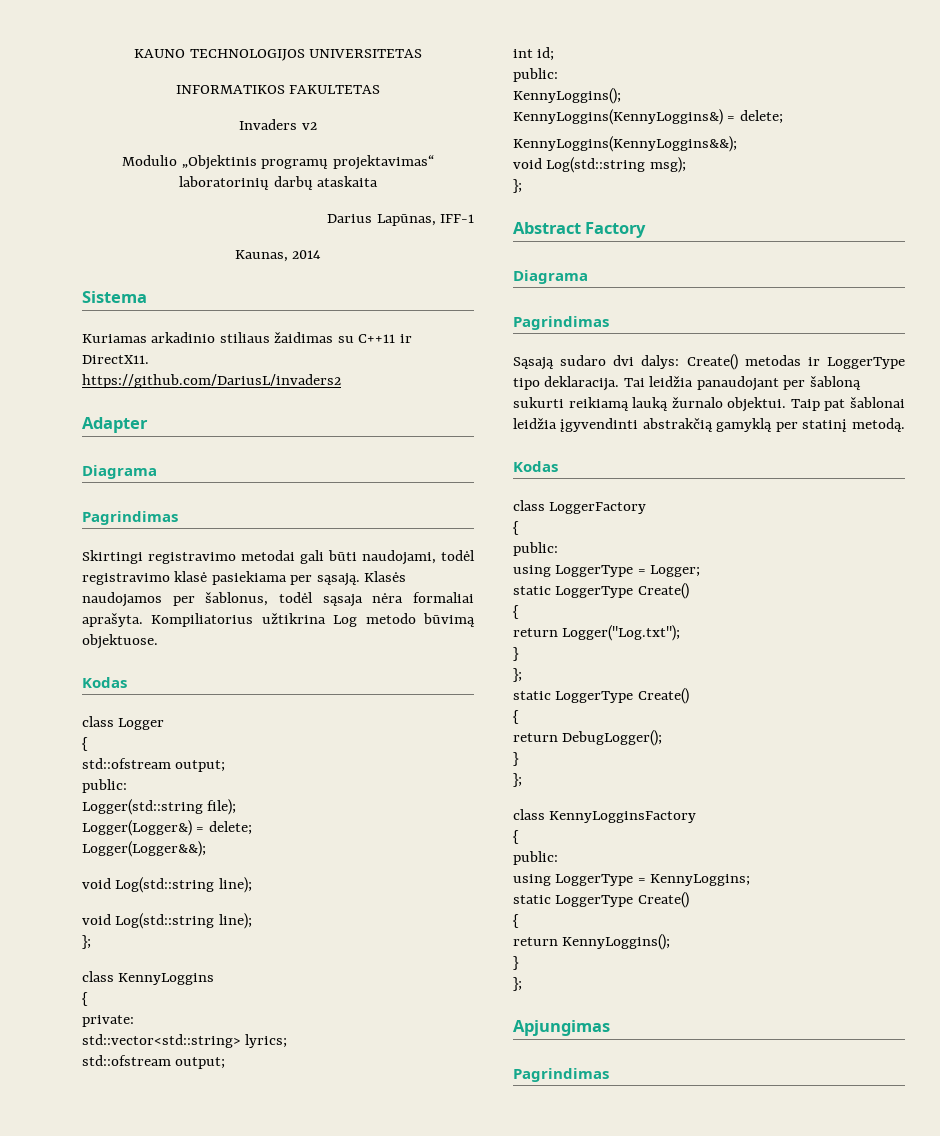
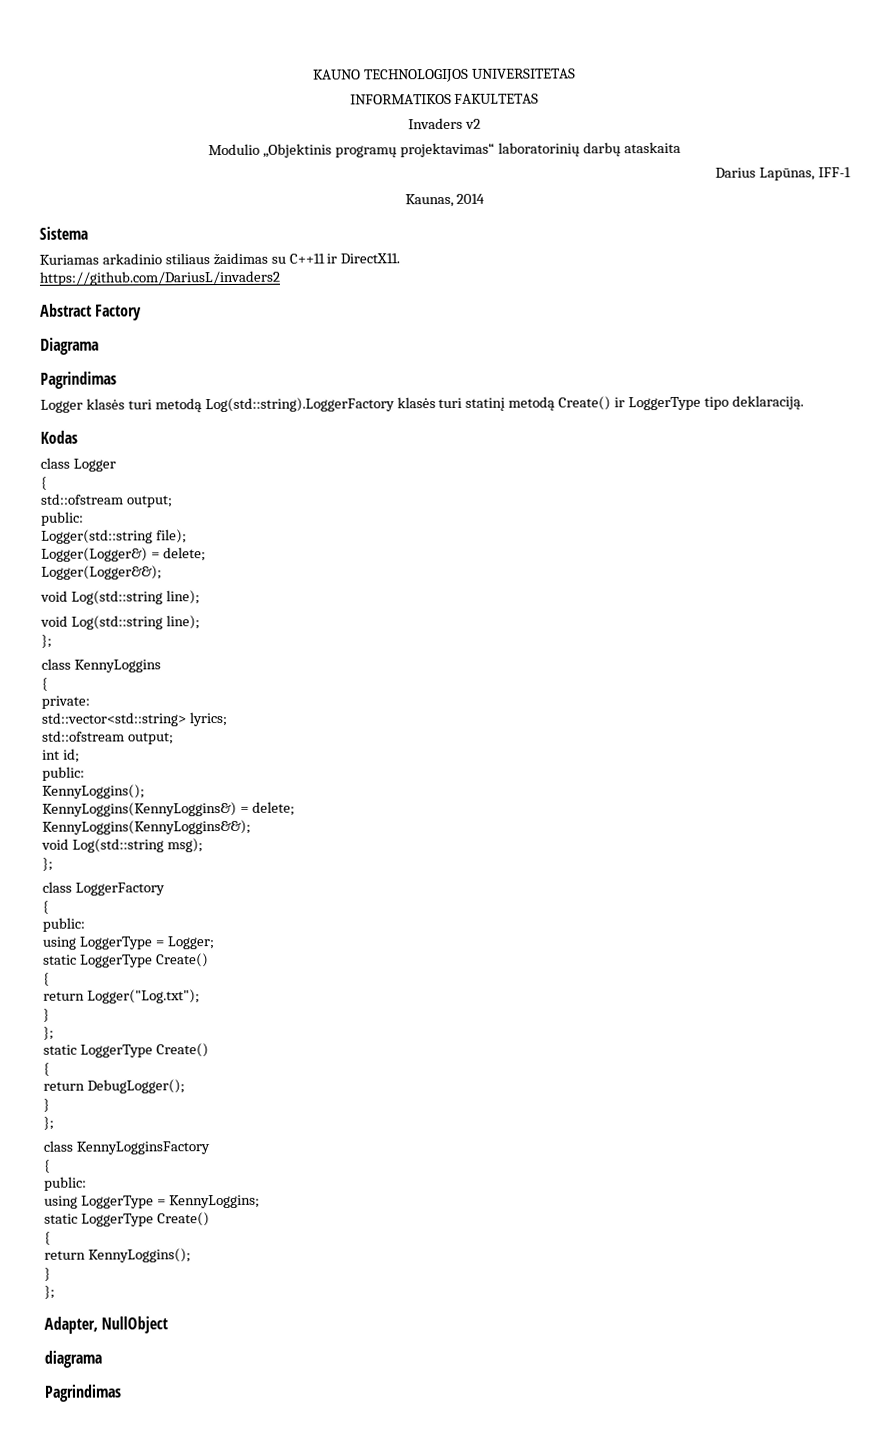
[82,417,148,433] [82,465,157,479] [82,511,178,525] [82,550,475,565] [82,571,407,586] [82,592,474,607] [82,613,475,627] [82,634,158,649] Adapter // Diagrama // Pagrindimas // Skirtingi registravimo metodai gali būti naudojami, todėl registravimo klasė pasiekiama per sąsają. Klasės naudojamos per šablonus, todėl sąsaja nėra formaliai aprašyta. Kompiliatorius užtikrina Log metodo būvimą objektuose. -> [40,303,143,321] [40,337,99,355] [40,371,117,389] [40,395,804,413] Abstract Factory // Diagrama // Pagrindimas // Logger klasės turi metodą Log(std::string).LoggerFactory klasės turi statinį metodą Create() ir LoggerType tipo deklaraciją.
[513,222,647,238] [513,270,588,284] [513,316,609,330] [513,354,905,370] [513,376,861,391] [513,397,905,412] [513,418,905,432] [513,461,558,472] // Abstract Factory // Diagrama // Pagrindimas // Sąsają sudaro dvi dalys: Create() metodas ir LoggerType tipo deklaracija. Tai leidžia panaudojant per šabloną sukurti reikiamą lauką žurnalo objektui. Taip pat šablonai leidžia įgyvendinti abstrakčią gamyklą per statinį metodą. // Kodas -> (53, 864) none
[513,1020,610,1036] Apjungimas -> [44,1316,169,1334] [44,1350,102,1368] Adapter, NullObject // diagrama

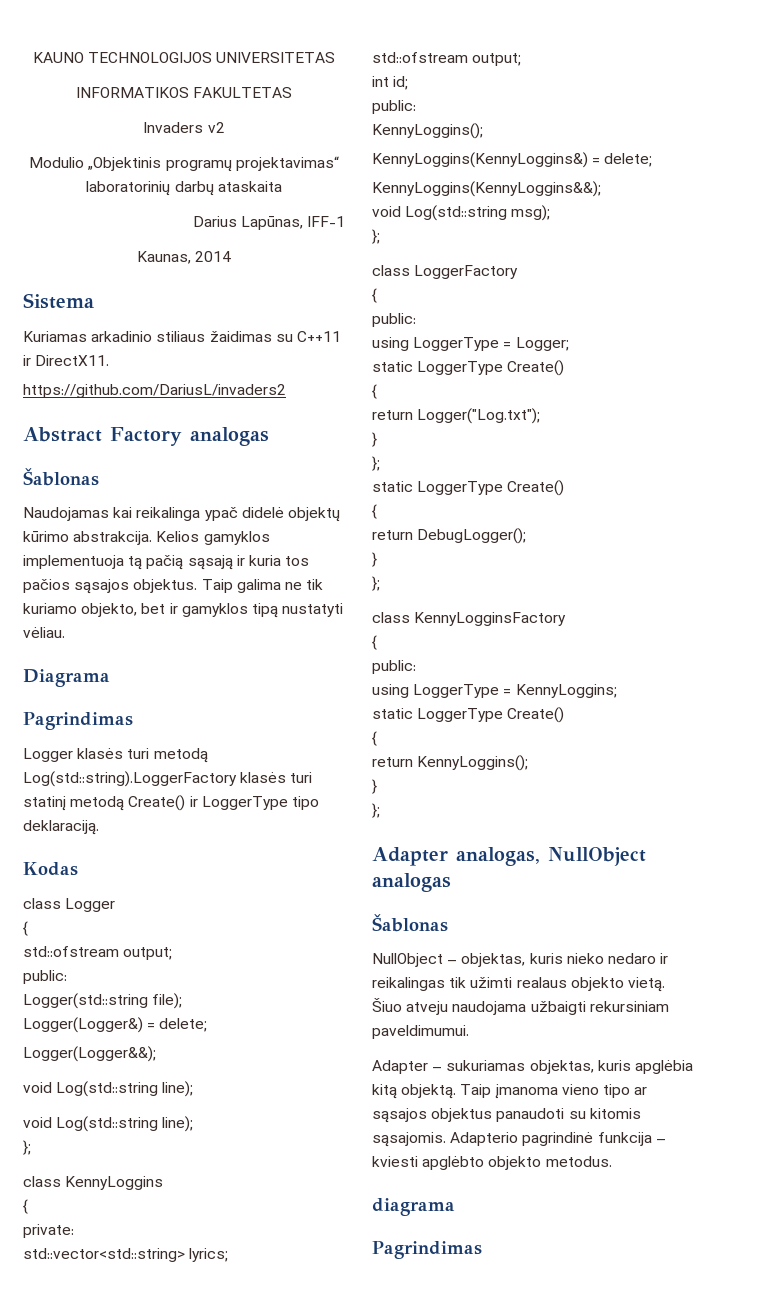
(143, 312) none -> [190,427,269,446] [23,468,99,486] [23,507,340,522] [23,531,270,545] [23,555,310,570] [23,579,324,594] [23,603,344,618] [23,627,65,638] analogas // Šablonas // Naudojamas kai reikalinga ypač didelė objektų kūrimo abstrakcija. Kelios gamyklos implementuoja tą pačią sąsają ir kuria tos pačios sąsajos objektus. Taip galima ne tik kuriamo objekto, bet ir gamyklos tipą nustatyti vėliau.
[44,1316,169,1334] Adapter, NullObject -> [372,847,646,866] [372,873,451,892] [372,914,448,932] [372,953,669,967] [372,977,665,992] [372,998,669,1015] [372,1025,469,1039] [372,1060,693,1074] [372,1084,648,1099] [372,1108,641,1123] [372,1132,666,1147] [372,1156,612,1170] Adapter analogas, NullObject analogas // Šablonas // NullObject – objektas, kuris nieko nedaro ir reikalingas tik užimti realaus objekto vietą. Šiuo atveju naudojama užbaigti rekursiniam paveldimumui. // Adapter – sukuriamas objektas, kuris apglėbia kitą objektą. Taip įmanoma vieno tipo ar sąsajos objektus panaudoti su kitomis sąsajomis. Adapterio pagrindinė funkcija – kviesti apglėbto objekto metodus.

